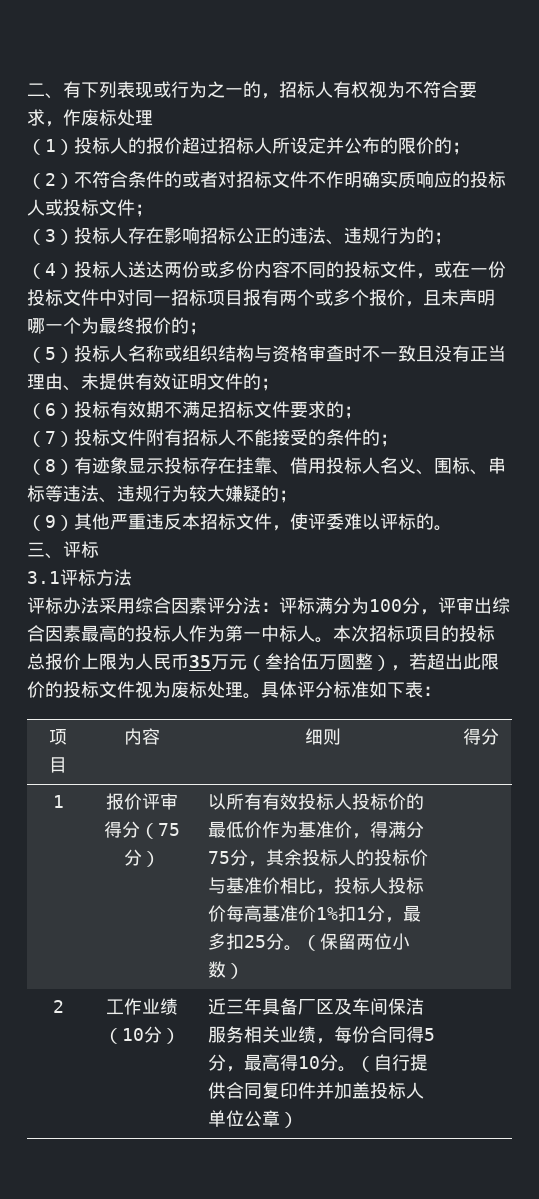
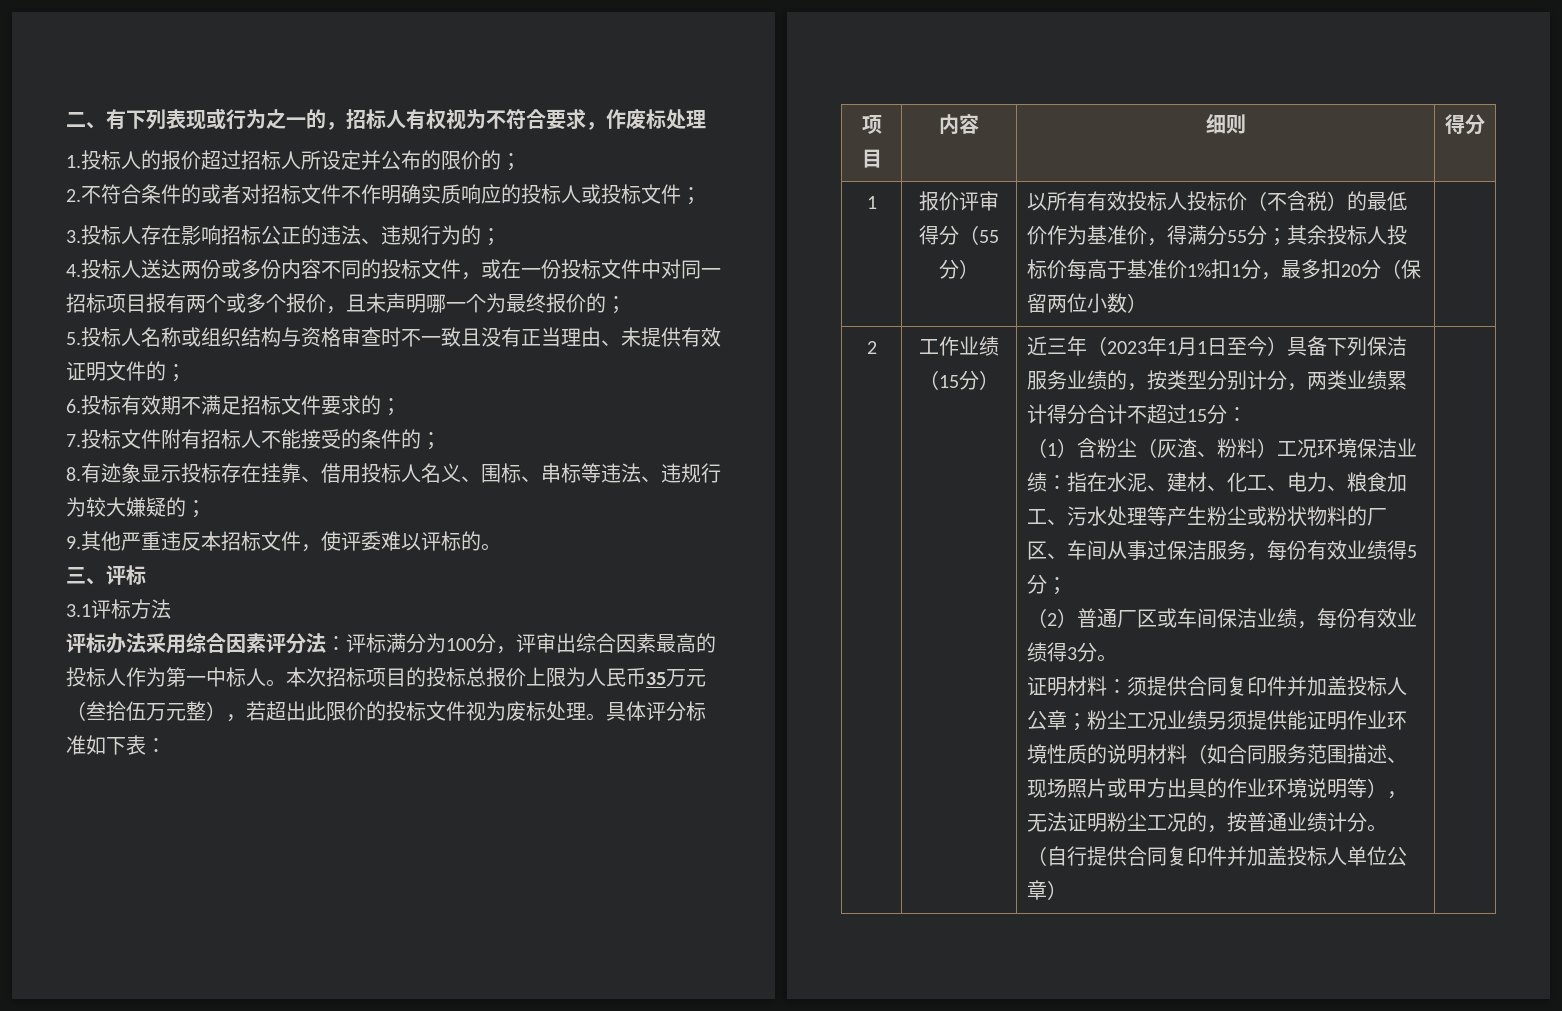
[27,139,74,155] （1） -> [66,155,81,168] 1.
[27,173,74,189] （2） -> [66,189,81,202] 2.
[27,229,74,245] （3） -> [66,230,81,243] 3.
[27,263,74,279] （4） -> [66,264,81,277] 4.
[27,347,74,363] （5） -> [66,332,81,345] 5.
[27,403,74,419] （6） -> [66,399,81,413] 6.
[27,431,74,447] （7） -> [66,434,81,447] 7.
[27,459,74,475] （8） -> [66,467,81,481] 8.
[27,515,74,531] （9） -> [66,536,81,549] 9.
[337,654,355,670] 圆 -> [166,703,186,721] 元
[158,823,180,836] 75 -> [979,230,999,243] 55
(407, 801) none -> [1246,191,1347,211] （不含税）
[208,849,267,867] 75分， -> [1226,225,1287,246] 55分；
[356,849,429,866] [208,877,389,895] 的投标价与基准价相比，投标人 -> (1387, 235) none
(263, 913) none -> [1106,261,1127,279] 于
[244,933,303,951] 25分。 -> [1340,259,1381,279] 20分
[122,1028,144,1041] 10 -> [939,375,959,388] 15
[262,998,425,1015] [208,1026,436,1044] [208,1054,321,1072] 具备厂区及车间保洁服务相关业绩，每份合同得5分，最高得10 -> [1086,336,1407,356] [1026,370,1407,391] [1026,404,1247,424] [1026,438,1417,458] [1026,472,1407,492] [1026,506,1387,526] [1026,540,1417,561] [1026,574,1067,595] [1026,608,1417,629] [1026,642,1117,662] [1026,676,1407,696] [1026,710,1407,731] [1026,744,1407,764] [1026,778,1407,799] [1026,812,1347,833] （2023年1月1日至今）具备下列保洁服务业绩的，按类型分别计分，两类业绩累计得分合计不超过15分： // （1）含粉尘（灰渣、粉料）工况环境保洁业绩：指在水泥、建材、化工、电力、粮食加工、污水处理等产生粉尘或粉状物料的厂区、车间从事过保洁服务，每份有效业绩得5分； // （2）普通厂区或车间保洁业绩，每份有效业绩得3分。 // 证明材料：须提供合同复印件并加盖投标人公章；粉尘工况业绩另须提供能证明作业环境性质的说明材料（如合同服务范围描述、现场照片或甲方出具的作业环境说明等），无法证明粉尘工况的，按普通业绩计

